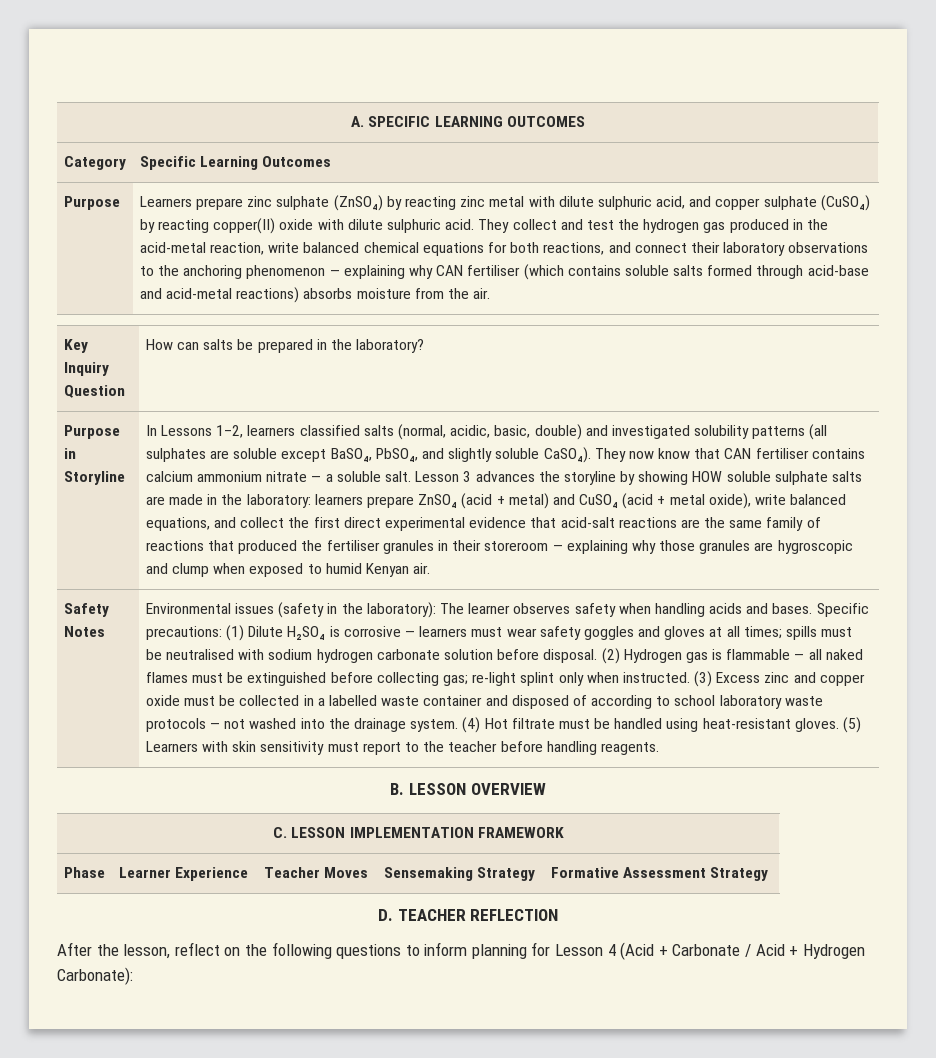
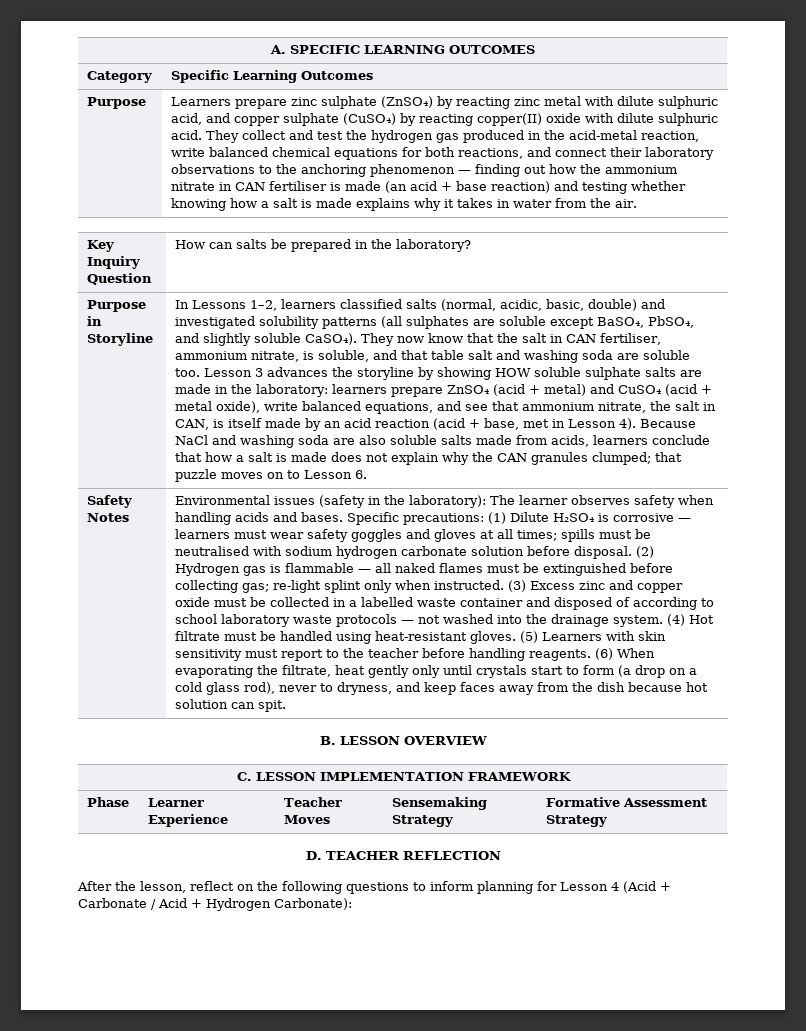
[343,264,869,280] [139,287,411,303] explaining why CAN fertiliser (which contains soluble salts formed through acid-base and acid-metal reactions) absorbs moisture -> [475,164,678,177] [171,181,687,194] [171,198,553,211] finding out how the ammonium nitrate in CAN fertiliser is made (an acid + base reaction) and testing whether knowing how a salt is made explains why it takes in water
[724,448,865,459] [145,471,411,482] CAN fertiliser contains calcium ammonium nitrate — a soluble salt. -> [497,333,662,345] [175,350,691,363] [175,368,201,377] the salt in CAN fertiliser, ammonium nitrate, is soluble, and that table salt and washing soda are soluble too.
[240,517,821,531] [145,540,853,554] [145,563,431,577] collect the first direct experimental evidence that acid-salt reactions are the same family of reactions that produced the fertiliser granules in their storeroom — explaining why those granules are hygroscopic and clump when exposed to humid Kenyan air. -> [465,401,717,413] [175,418,697,431] [175,435,711,448] [175,452,683,465] [175,469,368,482] see that ammonium nitrate, the salt in CAN, is itself made by an acid reaction (acid + base, met in Lesson 4). Because NaCl and washing soda are also soluble salts made from acids, learners conclude that how a salt is made does not explain why the CAN granules clumped; that puzzle moves on to Lesson 6.
(659, 748) none -> [595,648,656,660] [175,665,698,678] [175,682,709,695] [175,699,287,712] (6) When evaporating the filtrate, heat gently only until crystals start to form (a drop on a cold glass rod), never to dryness, and keep faces away from the dish because hot solution can spit.

